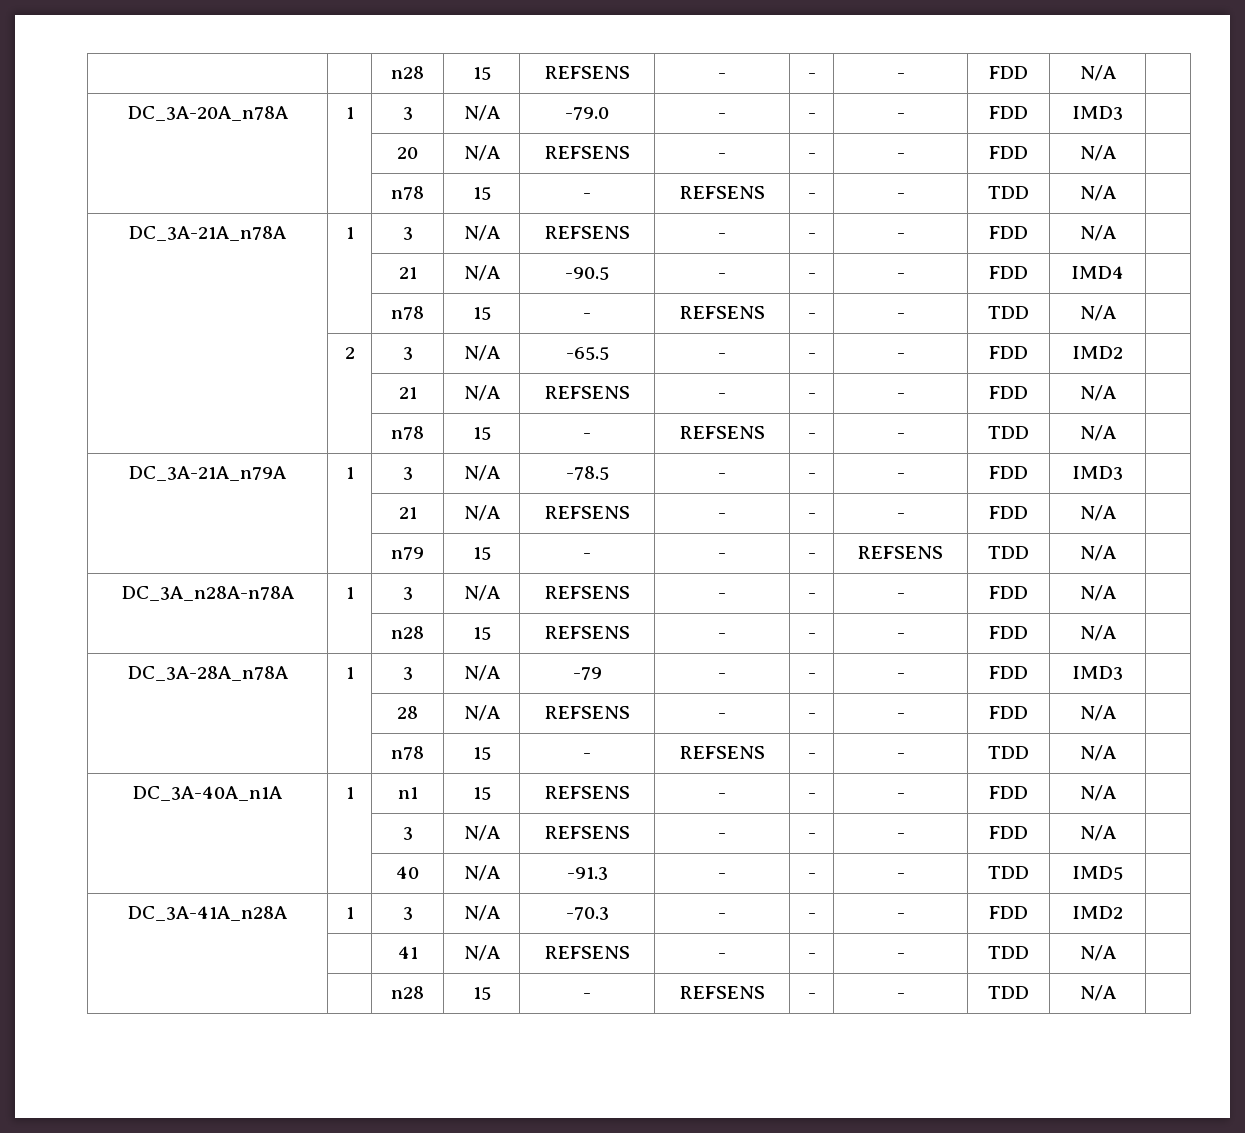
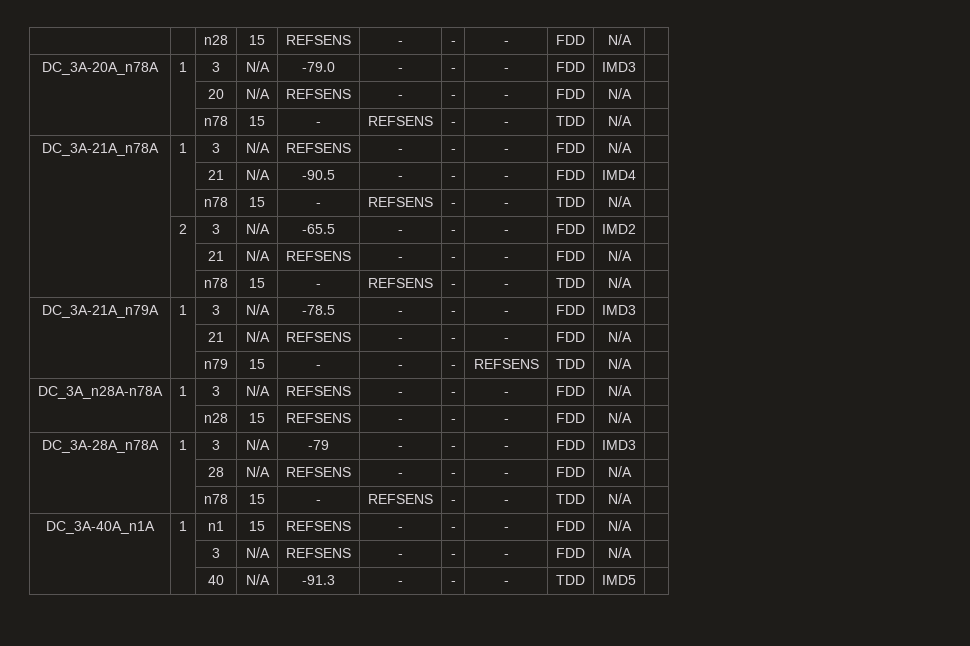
[128,906,288,921] [345,907,354,919] [402,907,413,920] [463,905,501,921] [565,907,609,920] [718,913,726,919] [807,913,816,919] [896,913,905,919] [989,906,1028,919] [1072,906,1123,919] [397,946,418,959] [463,945,501,961] [544,946,630,959] [718,953,726,959] [807,953,816,959] [896,953,905,959] [988,946,1029,959] [1079,945,1117,961] [391,986,424,999] [472,987,491,1000] [583,993,591,999] [679,986,765,999] [807,993,816,999] [896,993,905,999] [988,986,1029,999] [1079,985,1117,1001] // DC_3A-41A_n28A | 1 | 3 | N/A | -70.3 | - | - | - | FDD | IMD2 | // | | 41 | N/A | REFSENS | - | - | - | TDD | N/A | // | | n28 | 15 | - | REFSENS | - | - | TDD | N/A | -> (636, 580) none

